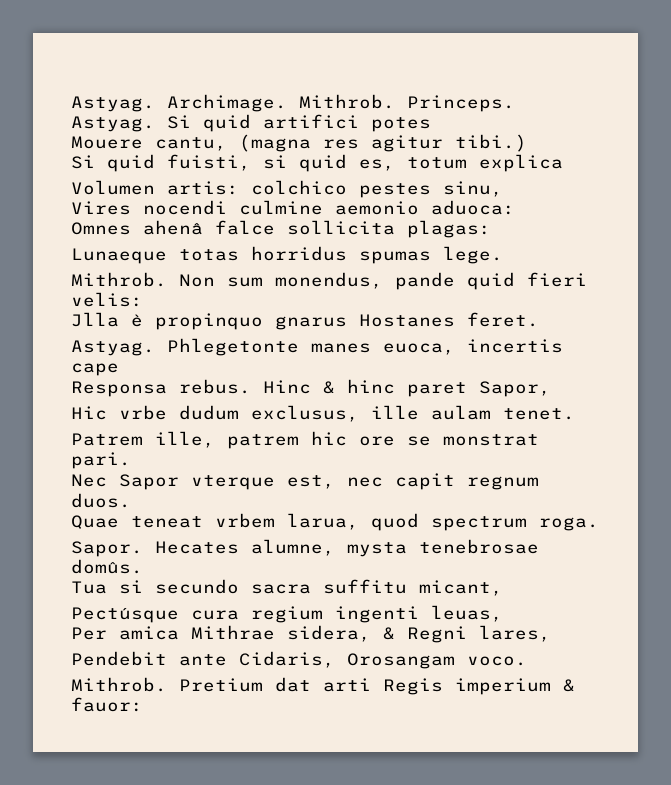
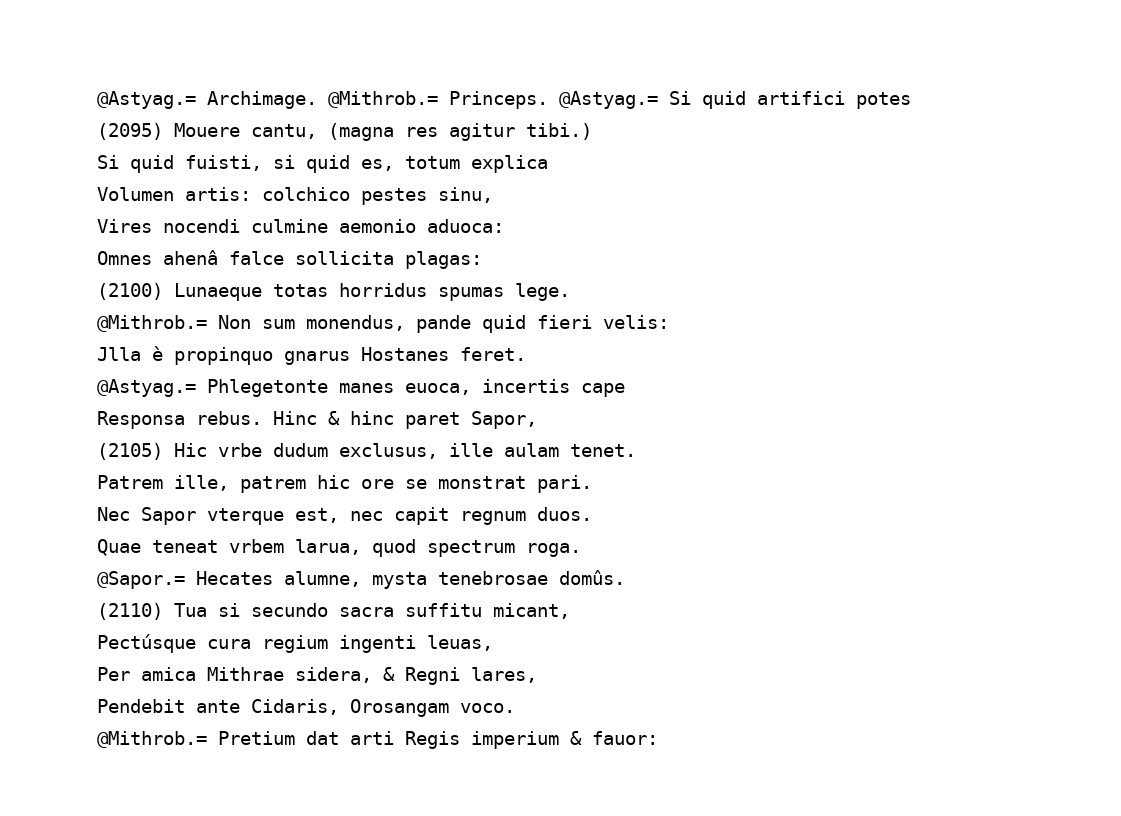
[71,94,515,112] [71,116,155,132] Astyag. Archimage. Mithrob. Princeps. Astyag. -> [97,91,658,109] @Astyag.= Archimage. @Mithrob.= Princeps. @Astyag.=
(431, 124) none -> [97,123,163,140] (2095)
(491, 229) none -> [97,283,163,300] (2100)
[71,272,167,287] Mithrob. -> [97,315,207,332] @Mithrob.=
[71,340,155,356] Astyag. -> [97,379,196,397] @Astyag.=
(551, 389) none -> [97,443,163,460] (2105)
[71,541,143,557] Sapor. -> [97,571,185,589] @Sapor.=
(143, 566) none -> [97,603,163,620] (2110)
[71,677,167,692] Mithrob. -> [97,731,207,748] @Mithrob.=

